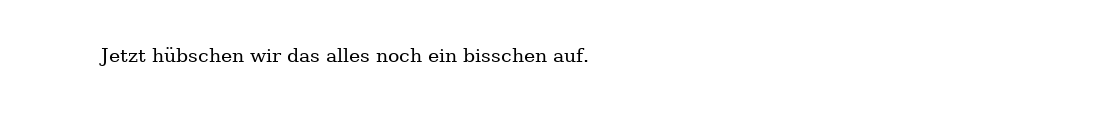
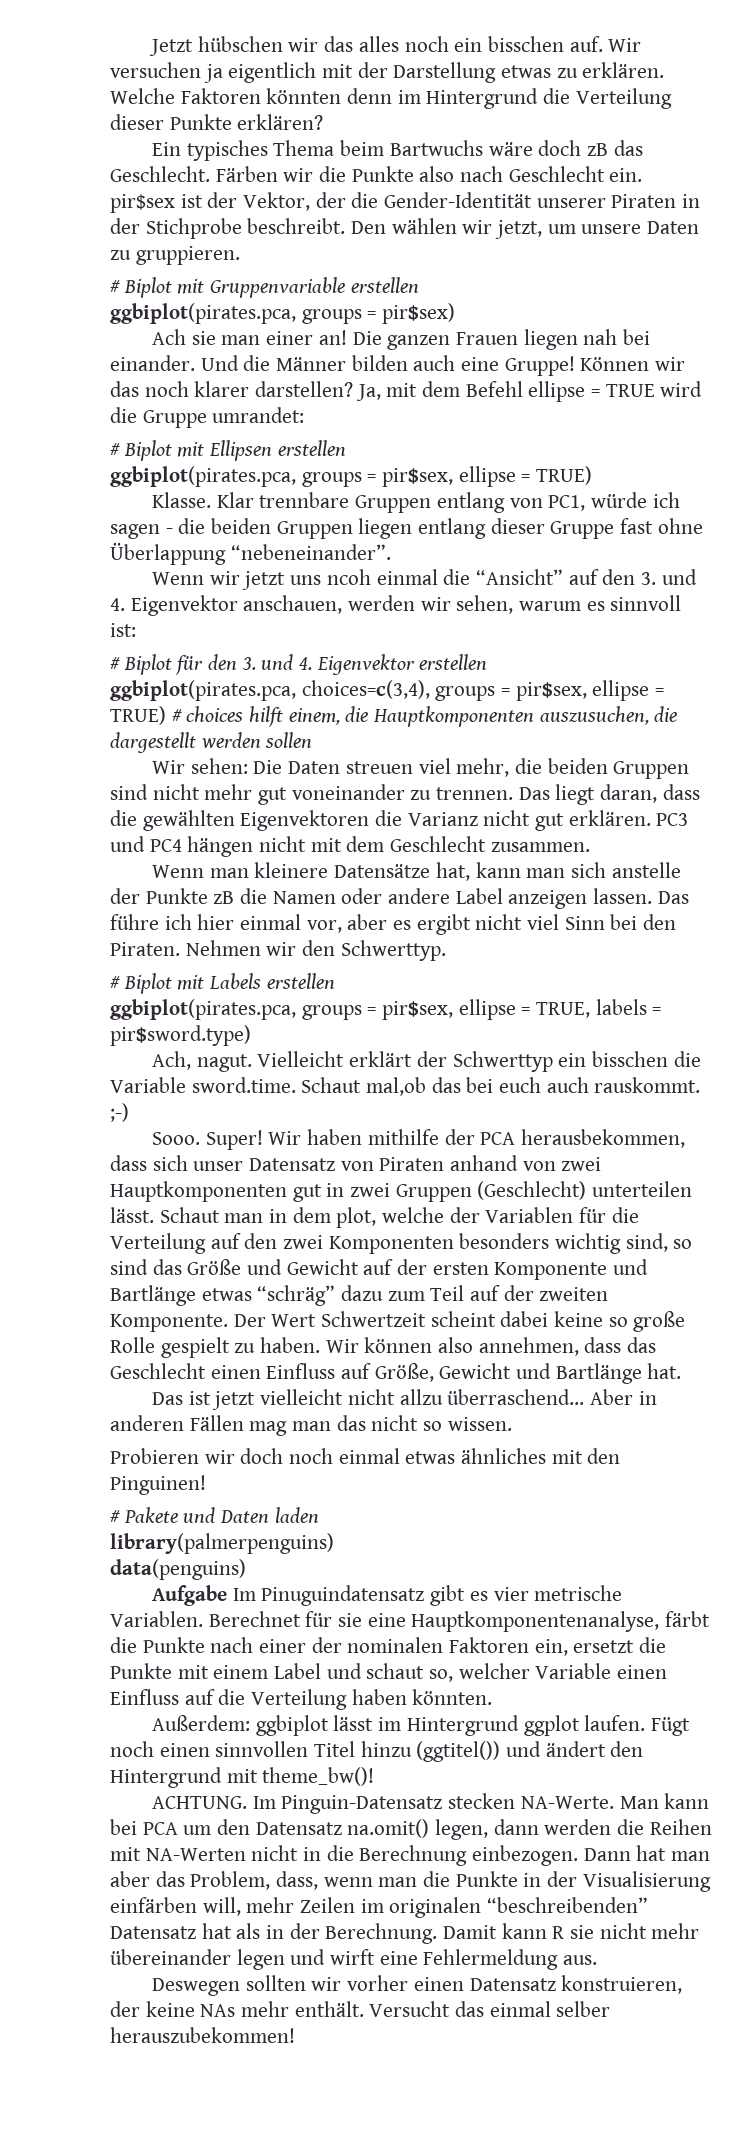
(589, 55) none -> [608,38,642,52] [110,62,665,83] [110,88,672,109] [110,114,324,130] [152,140,643,161] [110,166,643,182] [110,192,701,213] [110,218,700,239] [110,246,240,265] [110,277,419,298] [110,303,456,324] [152,329,650,350] [110,355,686,376] [110,381,703,402] [110,407,305,428] [110,440,346,461] [110,466,593,487] [152,492,680,513] [110,518,703,539] [110,542,391,565] [152,569,697,590] [110,595,682,616] [110,623,136,637] [110,654,488,675] [110,680,665,701] [110,706,678,727] [110,732,313,753] [152,758,690,779] [110,784,700,805] [110,810,689,831] [110,836,590,857] [152,862,681,881] [110,888,689,909] [110,914,677,935] [110,940,446,961] [110,973,335,994] [110,999,662,1020] [110,1025,251,1046] [152,1051,701,1072] [110,1077,701,1096] [110,1103,129,1122] [152,1129,685,1150] [110,1155,602,1171] [110,1181,693,1202] [110,1207,639,1228] [110,1233,693,1254] [110,1259,649,1280] [110,1285,609,1306] [110,1311,686,1332] [110,1337,657,1358] [110,1363,682,1384] [152,1389,657,1410] [110,1415,512,1436] [110,1448,621,1464] [110,1475,206,1495] [110,1507,319,1523] [110,1533,334,1554] [110,1559,246,1580] [152,1585,623,1606] [110,1611,711,1632] [110,1637,667,1656] [110,1663,668,1682] [110,1689,493,1710] [152,1715,690,1736] [110,1741,644,1762] [110,1767,375,1788] [152,1793,710,1814] [110,1819,712,1840] [110,1845,711,1866] [110,1871,711,1892] [110,1897,649,1918] [110,1923,700,1944] [110,1949,598,1970] [152,1975,683,1996] [110,2001,611,2017] [110,2027,295,2043] Wir versuchen ja eigentlich mit der Darstellung etwas zu erklären. Welche Faktoren könnten denn im Hintergrund die Verteilung dieser Punkte erklären? // Ein typisches Thema beim Bartwuchs wäre doch zB das Geschlecht. Färben wir die Punkte also nach Geschlecht ein. pir$sex ist der Vektor, der die Gender-Identität unserer Piraten in der Stichprobe beschreibt. Den wählen wir jetzt, um unsere Daten zu gruppieren. // # Biplot mit Gruppenvariable erstellen // ggbiplot(pirates.pca, groups = pir$sex) // Ach sie man einer an! Die ganzen Frauen liegen nah bei einander. Und die Männer bilden auch eine Gruppe! Können wir das noch klarer darstellen? Ja, mit dem Befehl ellipse = TRUE wird die Gruppe umrandet: // # Biplot mit Ellipsen erstellen // ggbiplot(pirates.pca, groups = pir$sex, ellipse = TRUE) // Klasse. Klar trennbare Gruppen entlang von PC1, würde ich sagen - die beiden Gruppen liegen entlang dieser Gruppe fast ohne Überlappung “nebeneinander”. // Wenn wir jetzt uns ncoh einmal die “Ansicht” auf den 3. und 4. Eigenvektor anschauen, werden wir sehen, warum es sinnvoll ist: // # Biplot für den 3. und 4. Eigenvektor erstellen // ggbiplot(pirates.pca, choices=c(3,4), groups = pir$sex, ellipse = TRUE) # choices hilft einem, die Hauptkomponenten auszusuchen, die dargestellt werden sollen // Wir sehen: Die Daten streuen viel mehr, die beiden Gruppen sind nicht mehr gut voneinander zu trennen. Das liegt daran, dass die gewählten Eigenvektoren die Varianz nicht gut erklären. PC3 und PC4 hängen nicht mit dem Geschlecht zusammen. // Wenn man kleinere Datensätze hat, kann man sich anstelle der Punkte zB die Namen oder andere Label anzeigen lassen. Das führe ich hier einmal vor, aber es ergibt nicht viel Sinn bei den Piraten. Nehmen wir den Schwerttyp. // # Biplot mit Labels erstellen // ggbiplot(pirates.pca, groups = pir$sex, ellipse = TRUE, labels = pir$sword.type) // Ach, nagut. Vielleicht erklärt der Schwerttyp ein bisschen die Variable sword.time. Schaut mal,ob das bei euch auch rauskommt. ;-) // Sooo. Super! Wir haben mithilfe der PCA herausbekommen, dass sich unser Datensatz von Piraten anhand von zwei Hauptkomponenten gut in zwei Gruppen (Geschlecht) unterteilen lässt. Schaut man in dem plot, welche der Variablen für die Verteilung auf den zwei Komponenten besonders wichtig sind, so sind das Größe und Gewicht auf der ersten Komponente und Bartlänge etwas “schräg” dazu zum Teil auf der zweiten Komponente. Der Wert Schwertzeit scheint dabei keine so große Rolle gespielt zu haben. Wir können also annehmen, dass das Geschlecht einen Einfluss auf Größe, Gewicht und Bartlänge hat. // Das ist jetzt vielleicht nicht allzu überraschend… Aber in anderen Fällen mag man das nicht so wissen. // Probieren wir doch noch einmal etwas ähnliches mit den Pinguinen! // # Pakete und Daten laden // library(palmerpenguins) // data(penguins) // Aufgabe Im Pinuguindatensatz gibt es vier metrische Variablen. Berechnet für sie eine Hauptkomponentenanalyse, färbt die Punkte nach einer der nominalen Faktoren ein, ersetzt die Punkte mit einem Label und schaut so, welcher Variable einen Einfluss auf die Verteilung haben könnten. // Außerdem: ggbiplot lässt im Hintergrund ggplot laufen. Fügt noch einen sinnvollen Titel hinzu (ggtitel()) und ändert den Hintergrund mit theme_bw()! // ACHTUNG. Im Pinguin-Datensatz stecken NA-Werte. Man kann bei PCA um den Datensatz na.omit() legen, dann werden die Reihen mit NA-Werten nicht in die Berechnung einbezogen. Dann hat man aber das Problem, dass, wenn man die Punkte in der Visualisierung einfärben will, mehr Zeilen im originalen “beschreibenden” Datensatz hat als in der Berechnung. Damit kann R sie nicht mehr übereinander legen und wirft eine Fehlermeldung aus. // Deswegen sollten wir vorher einen Datensatz konstruieren, der keine NAs mehr enthält. Versucht das einmal selber herauszubekommen!

